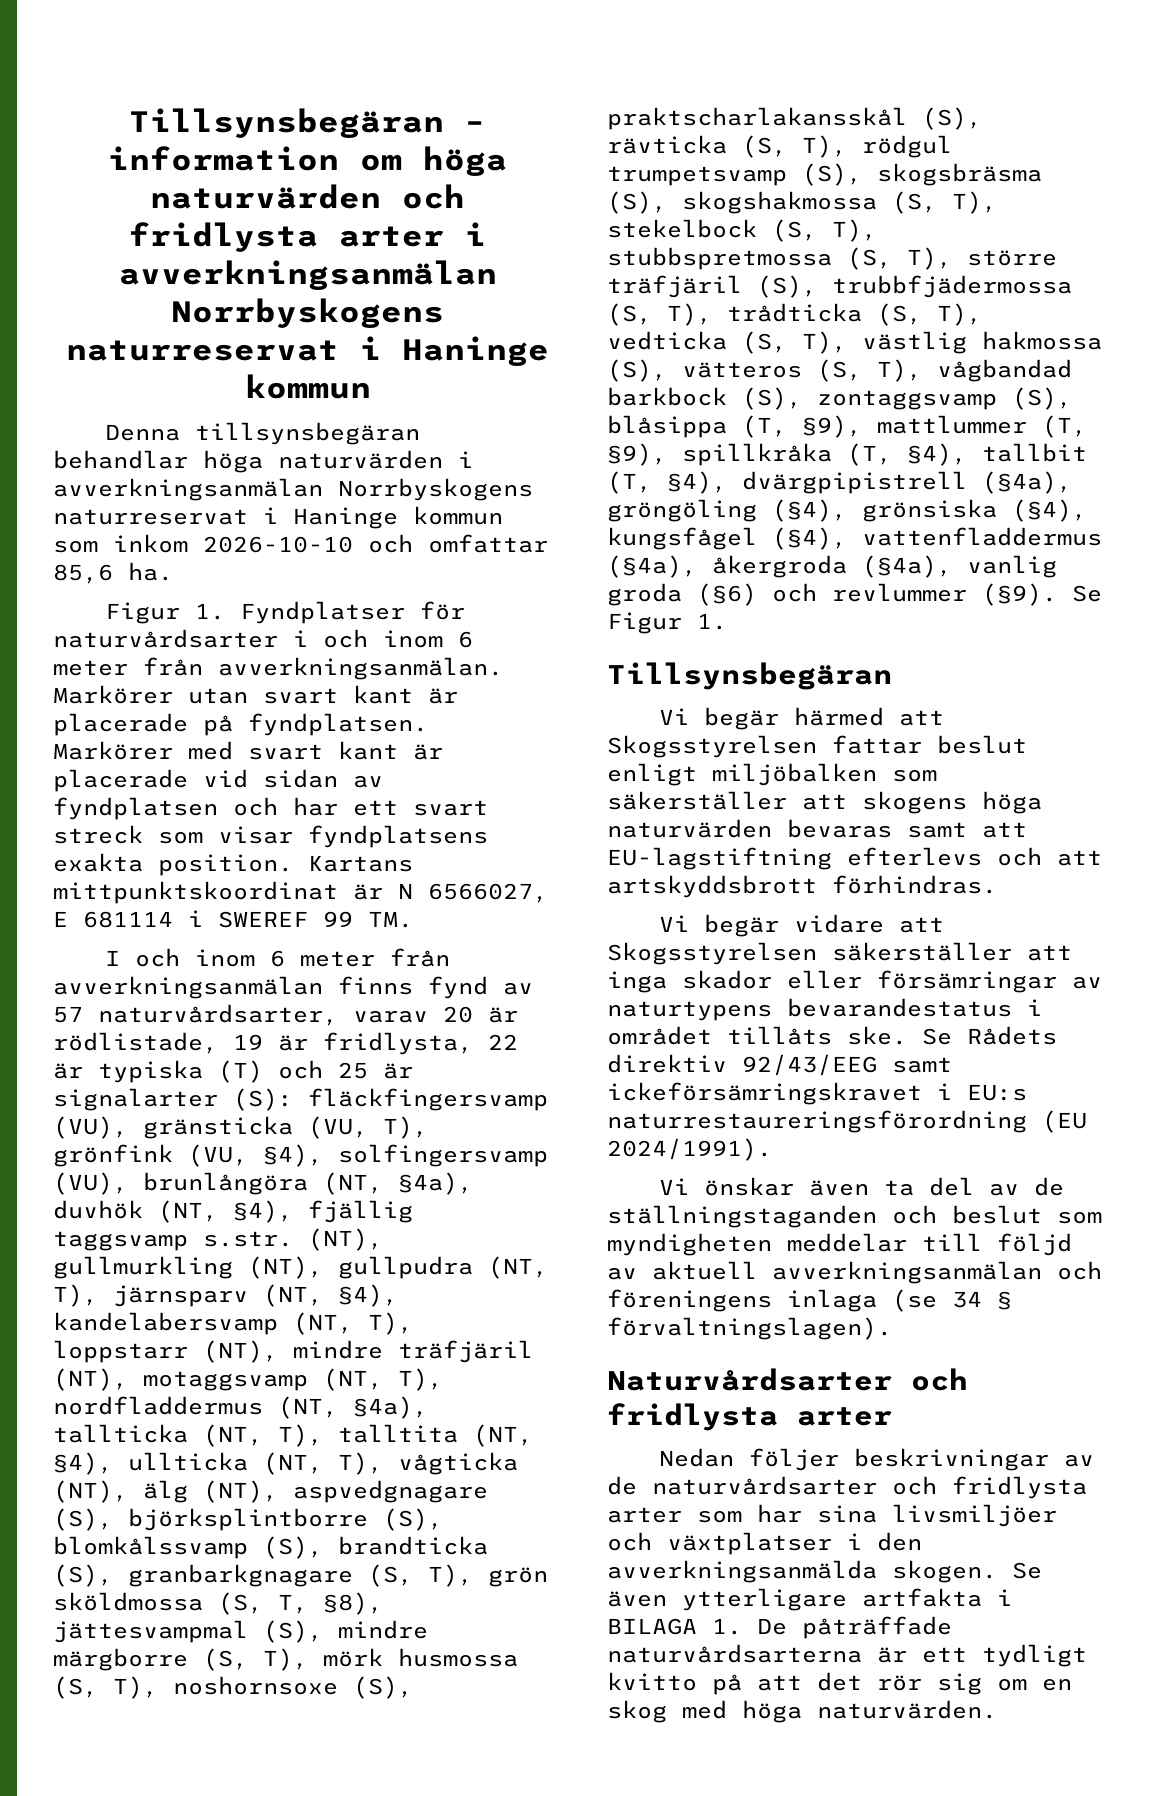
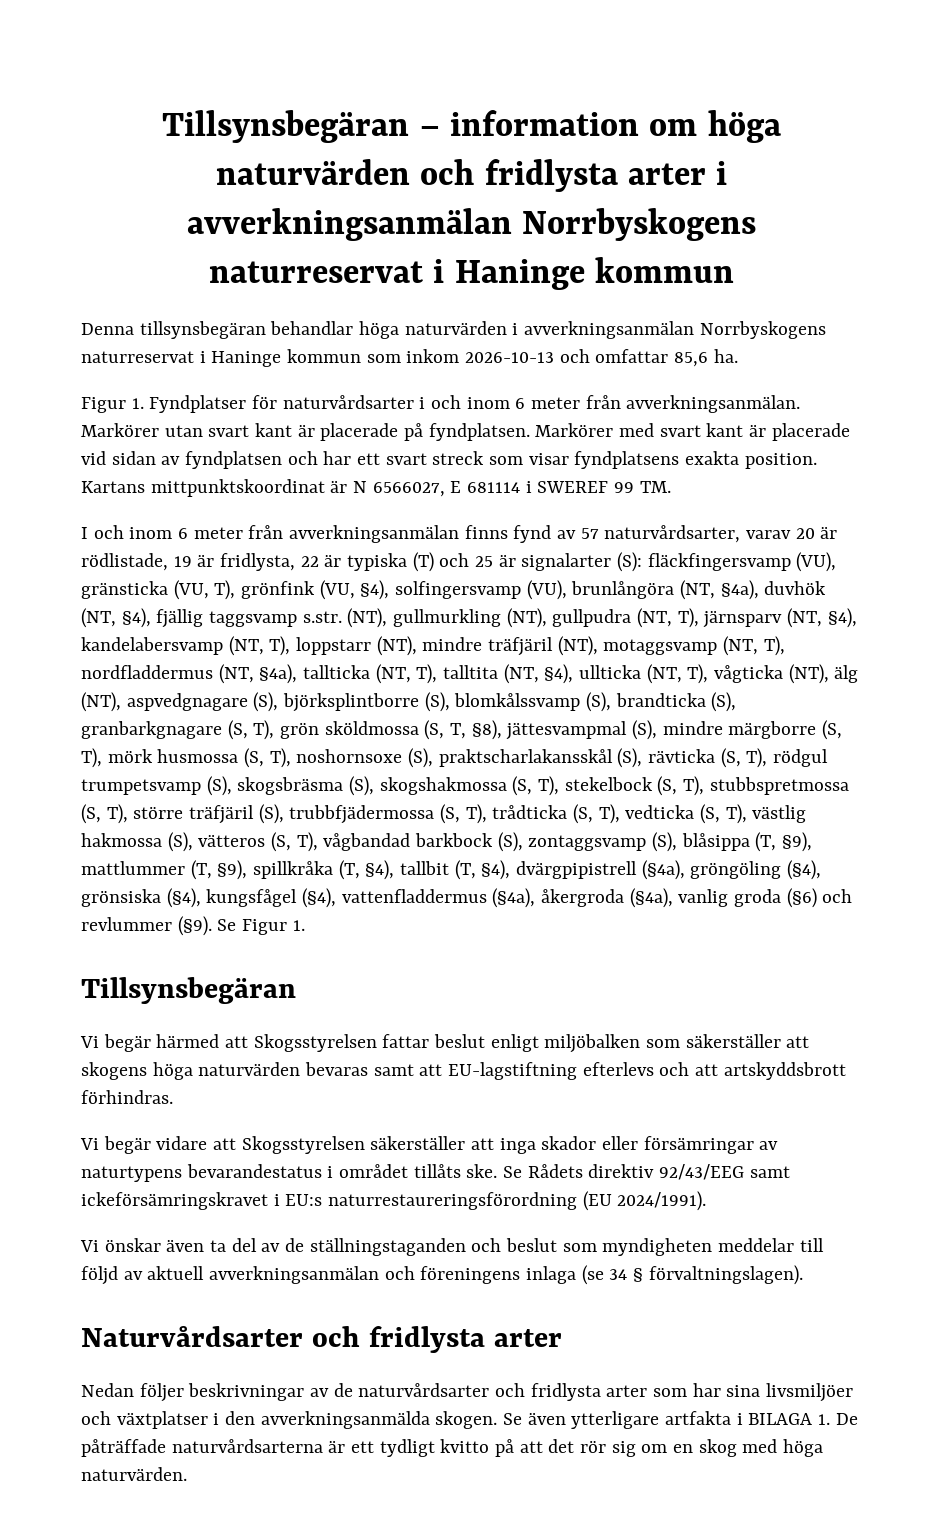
[203,536,353,553] 2026-10-10 -> [465,352,555,363] 2026-10-13

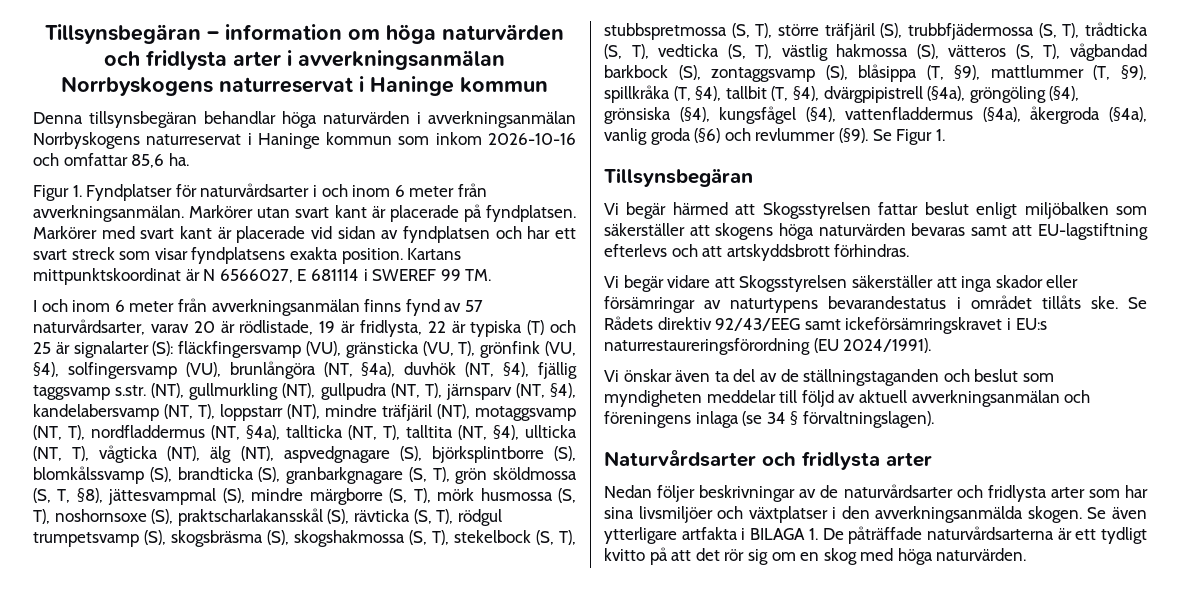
[465,352,555,363] 2026-10-13 -> [487,133,576,145] 2026-10-16

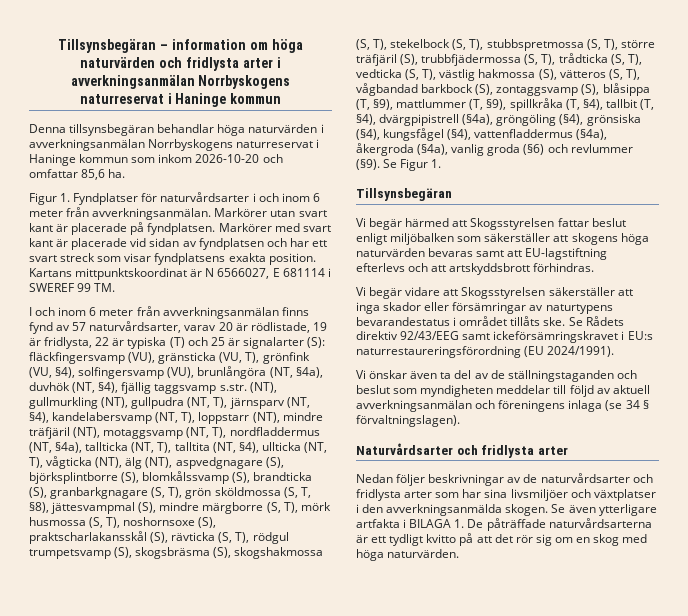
[487,133,576,145] 2026-10-16 -> [195,154,260,163] 2026-10-20

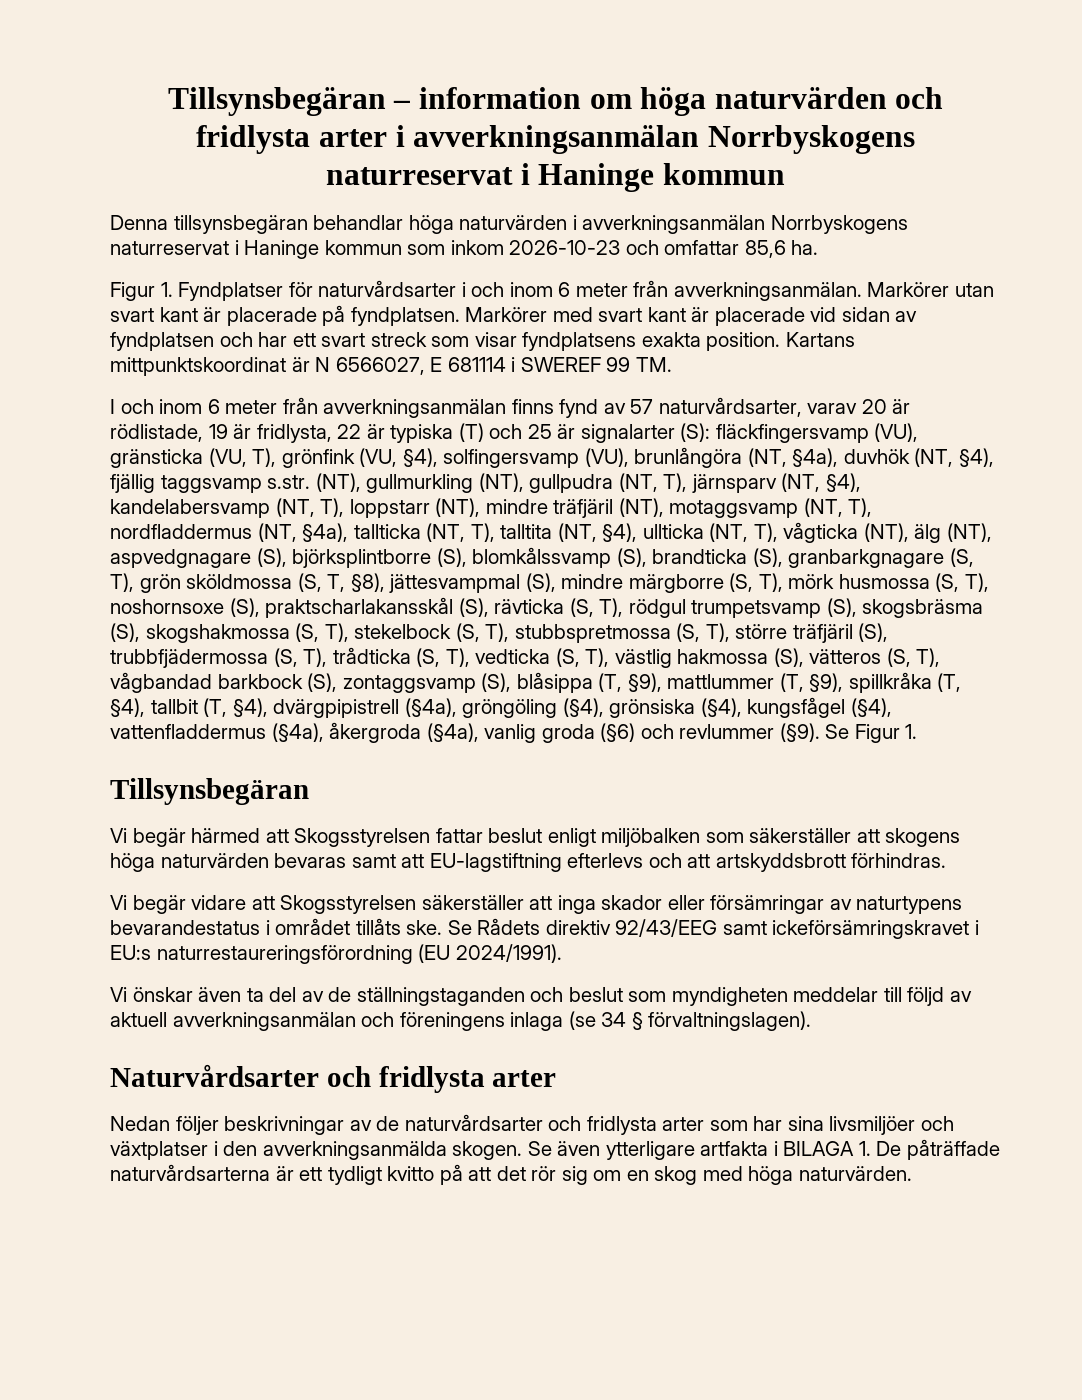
[195,154,260,163] 2026-10-20 -> [509,240,621,255] 2026-10-23

